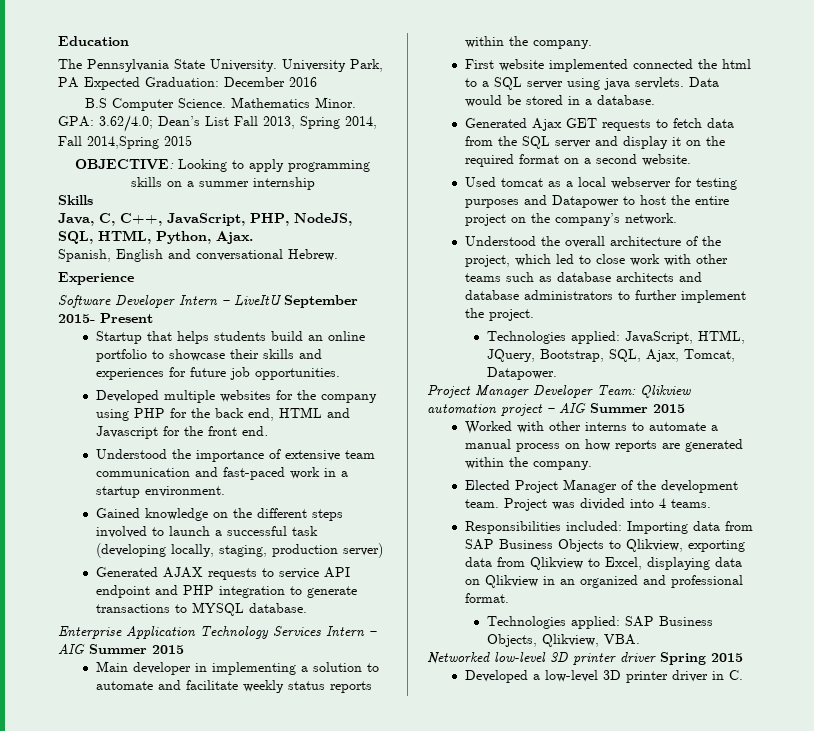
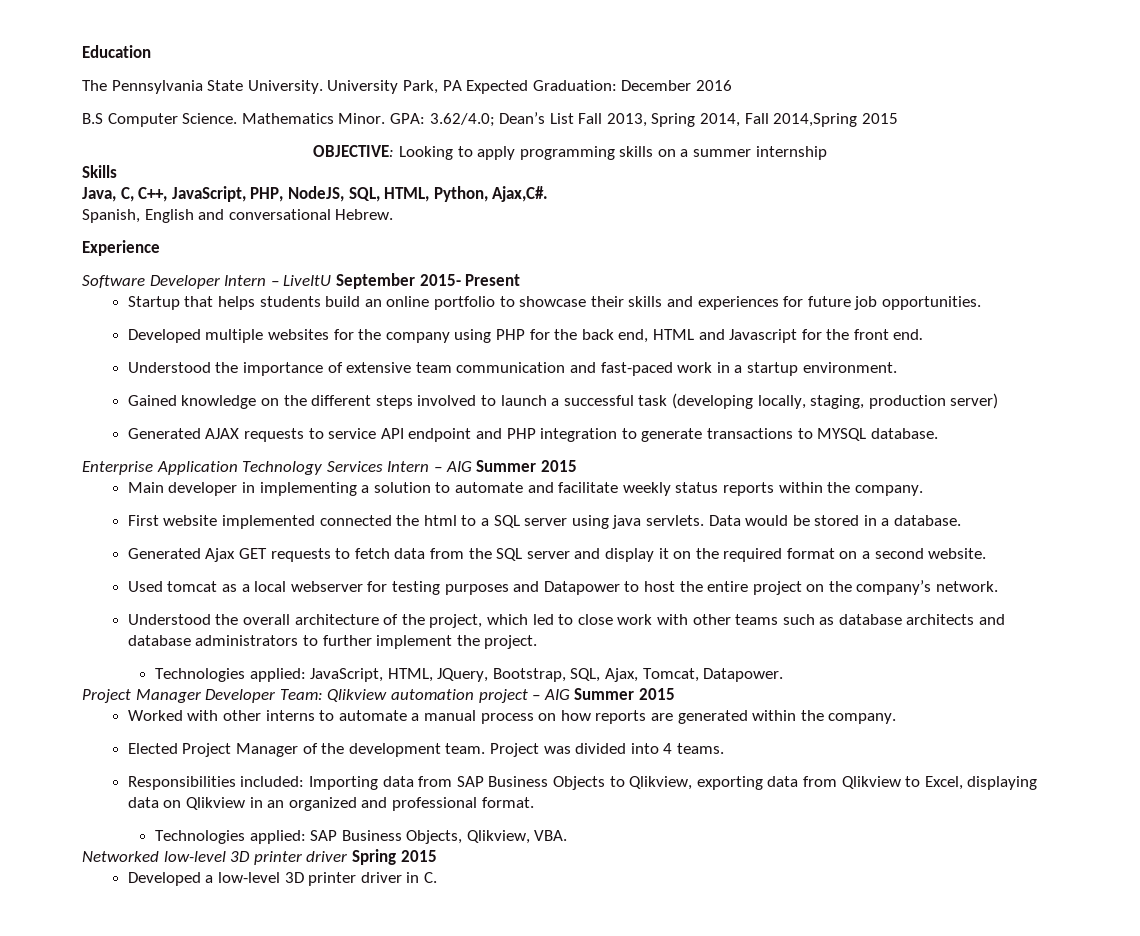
[216,231,253,244] Ajax. -> [492,186,549,202] Ajax,C#.

